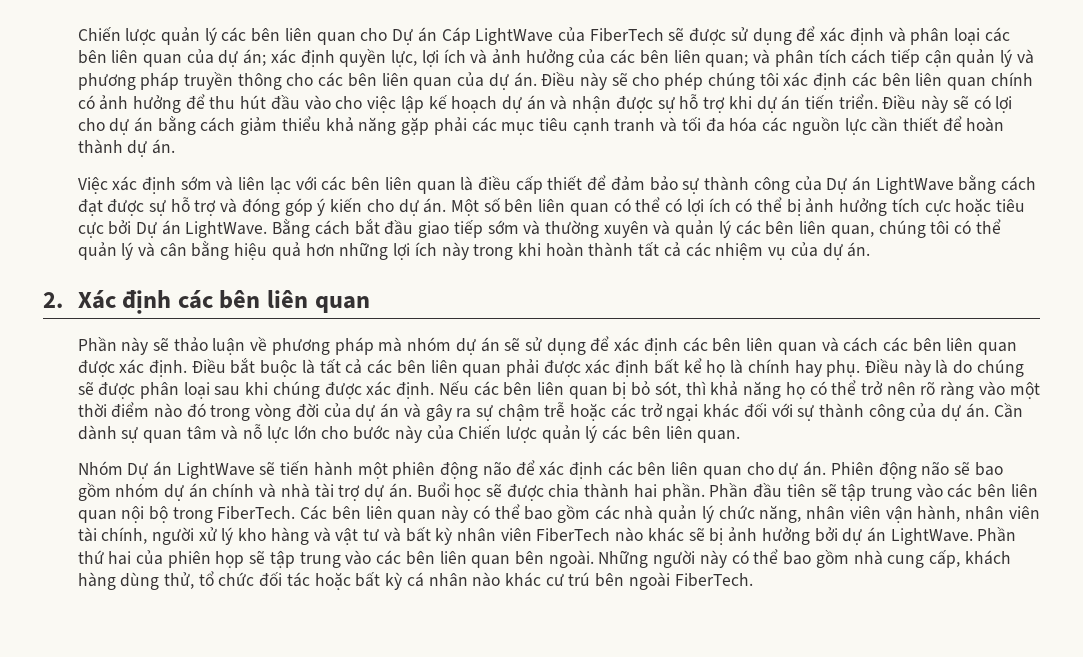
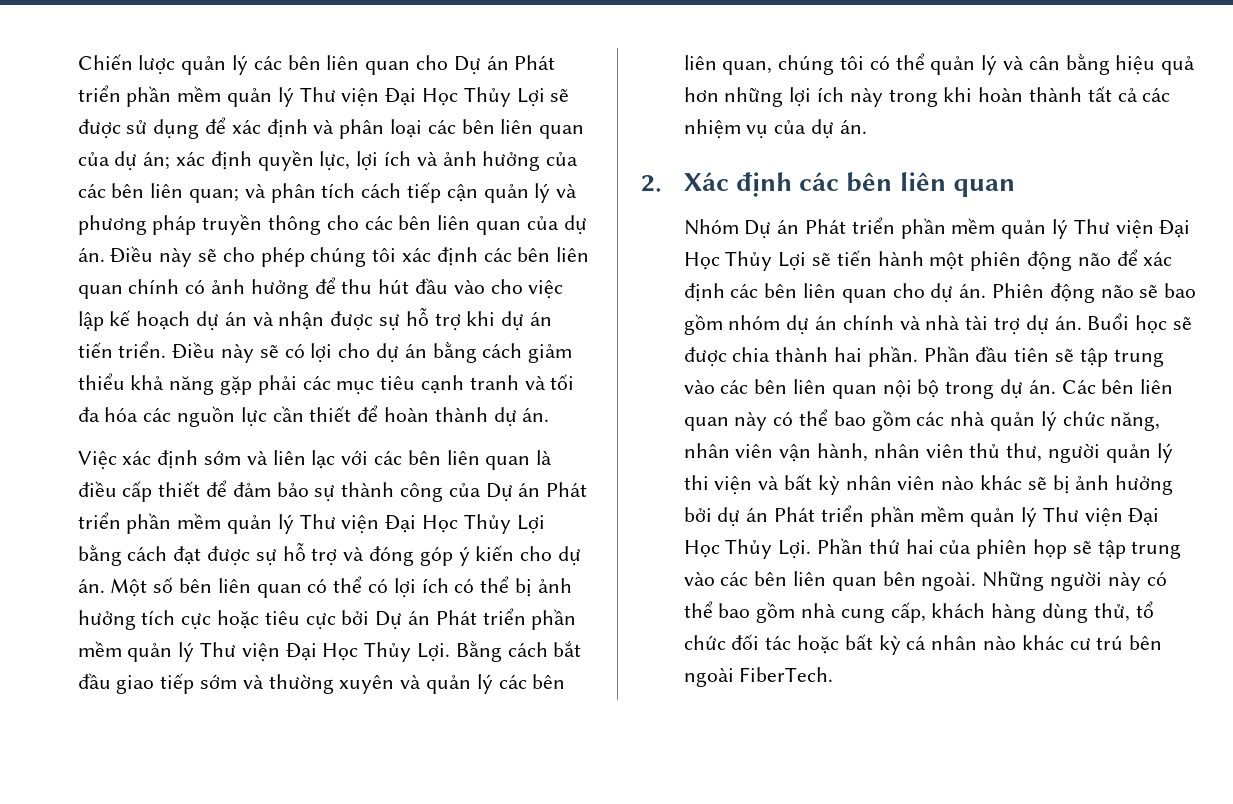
[441,27,664,45] Cáp LightWave của FiberTech -> [514,55,556,70] [77,85,545,107] Phát triển phần mềm quản lý Thư viện Đại Học Thủy Lợi
[875,177,954,194] LightWave -> [546,482,588,497] [77,512,545,534] Phát triển phần mềm quản lý Thư viện Đại Học Thủy Lợi
[185,221,268,238] LightWave. -> [435,608,577,630] [77,641,451,662] Phát triển phần mềm quản lý Thư viện Đại Học Thủy Lợi.
[77,336,1018,355] [77,358,1024,377] [77,380,1040,399] [77,402,1023,421] [77,424,741,443] [77,461,255,479] Phần này sẽ thảo luận về phương pháp mà nhóm dự án sẽ sử dụng để xác định các bên liên quan và cách các bên liên quan được xác định. Điều bắt buộc là tất cả các bên liên quan phải được xác định bất kể họ là chính hay phụ. Điều này là do chúng sẽ được phân loại sau khi chúng được xác định. Nếu các bên liên quan bị bỏ sót, thì khả năng họ có thể trở nên rõ ràng vào một thời điểm nào đó trong vòng đời của dự án và gây ra sự chậm trễ hoặc các trở ngại khác đối với sự thành công của dự án. Cần dành sự quan tâm và nỗ lực lớn cho bước này của Chiến lược quản lý các bên liên quan. // Nhóm Dự án LightWave -> [683,217,1191,239] [683,251,807,271] Nhóm Dự án Phát triển phần mềm quản lý Thư viện Đại Học Thủy Lợi
[217,506,296,520] FiberTech. -> [1000,379,1056,399] dự án.
[77,527,380,545] tài chính, người xử lý kho hàng và vật tư -> [969,443,1173,463] [683,475,753,495] thủ thư, người quản lý thi viện
[536,528,611,542] FiberTech -> (936, 483) none
[890,528,973,545] LightWave. -> [774,505,1160,527] [683,539,812,559] Phát triển phần mềm quản lý Thư viện Đại Học Thủy Lợi.

